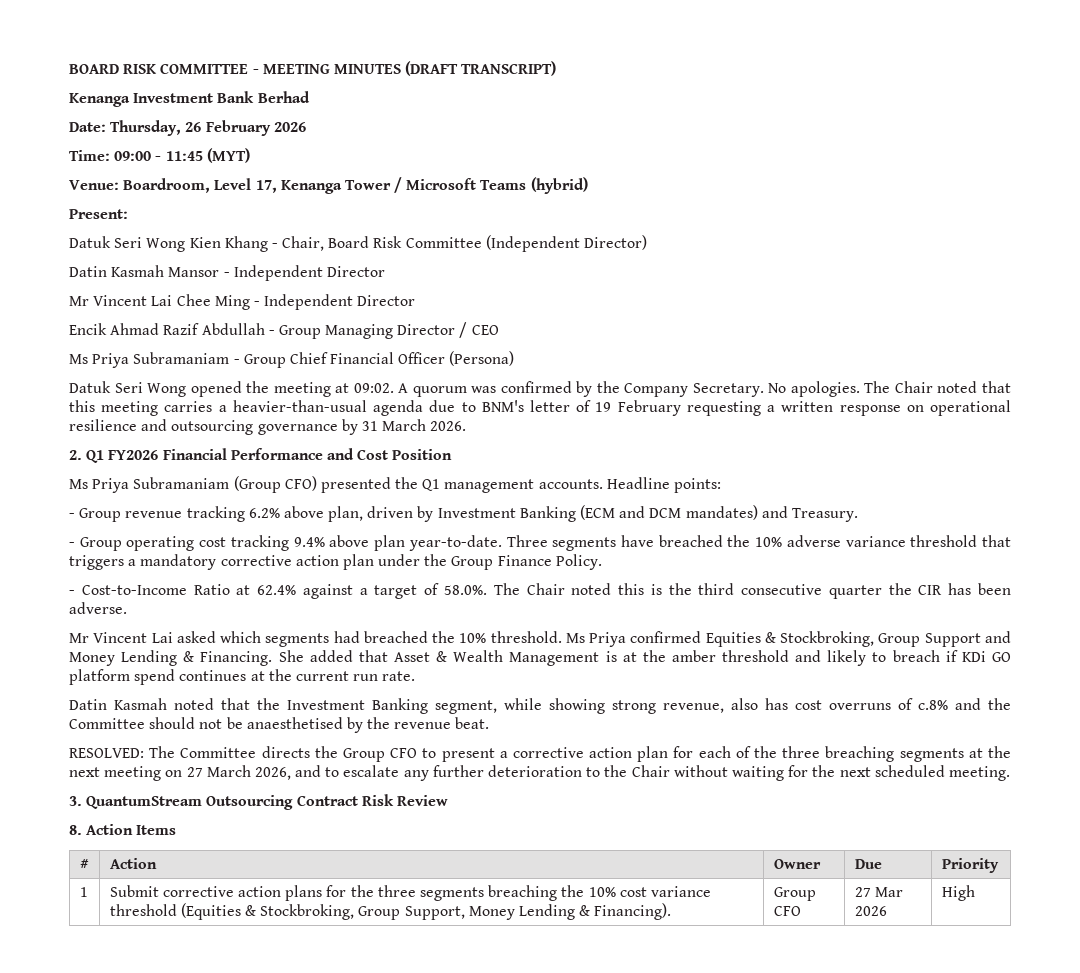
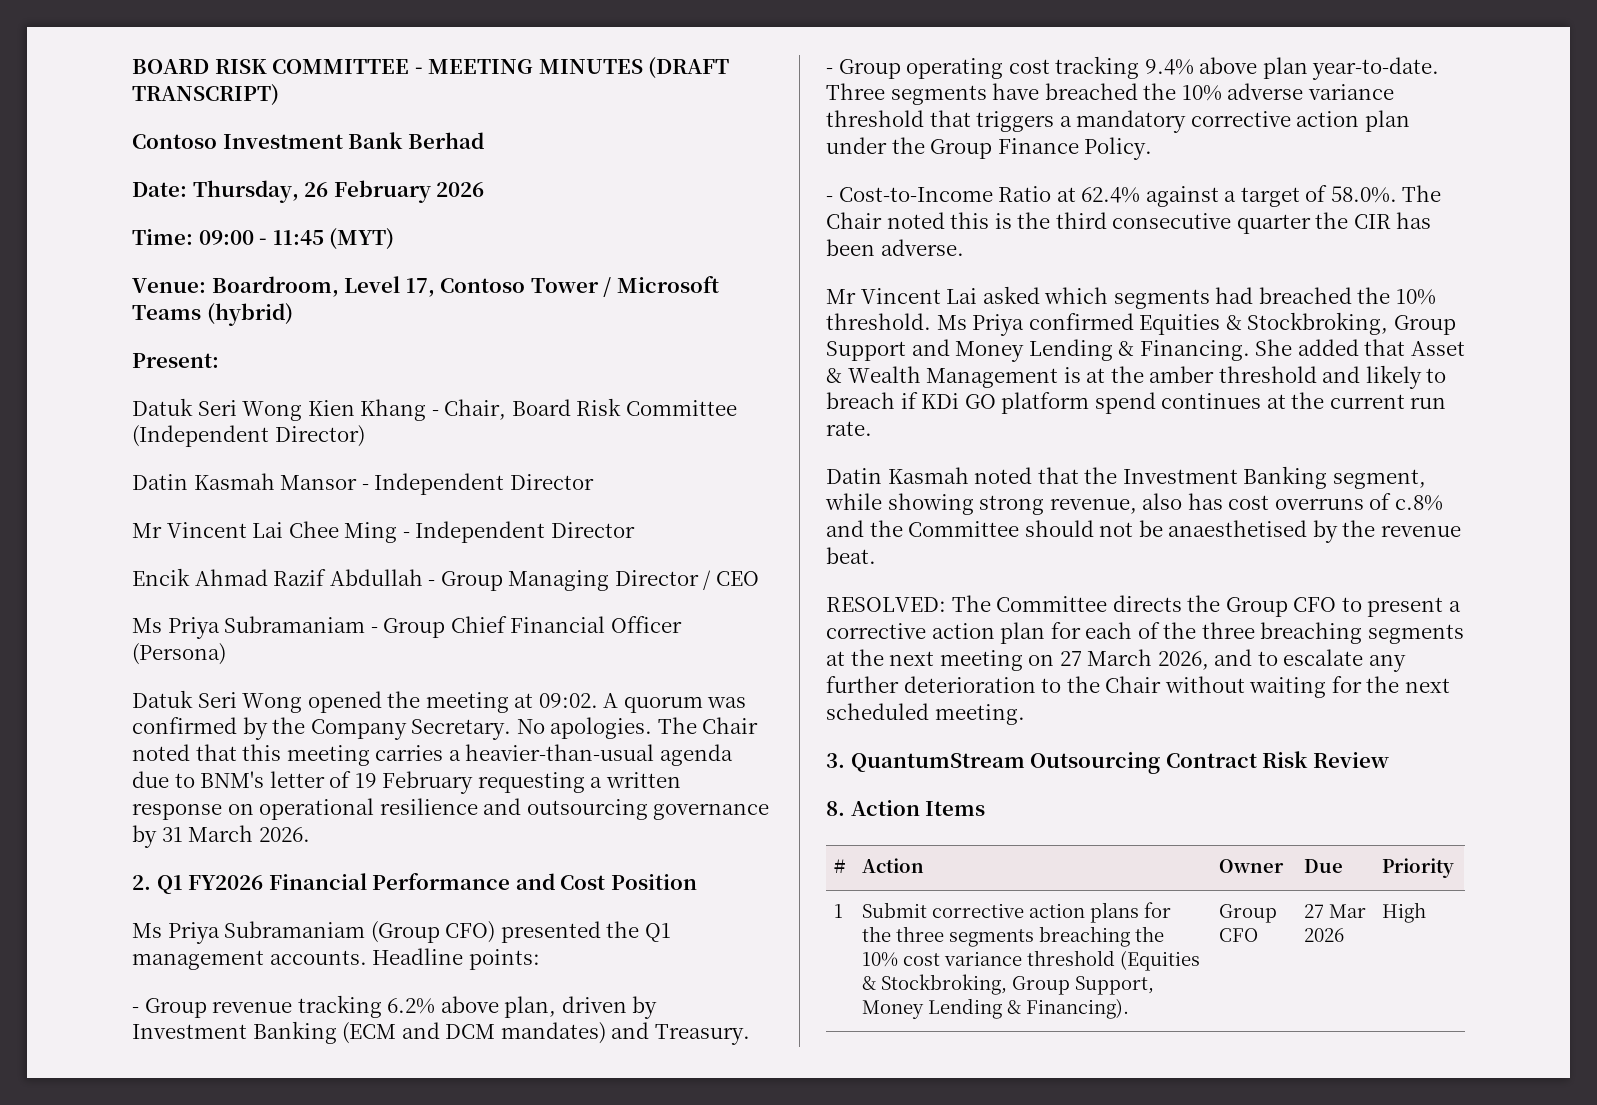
[69,93,130,107] Kenanga -> [132,134,217,149] Contoso
[280,180,342,194] Kenanga -> [440,278,526,293] Contoso

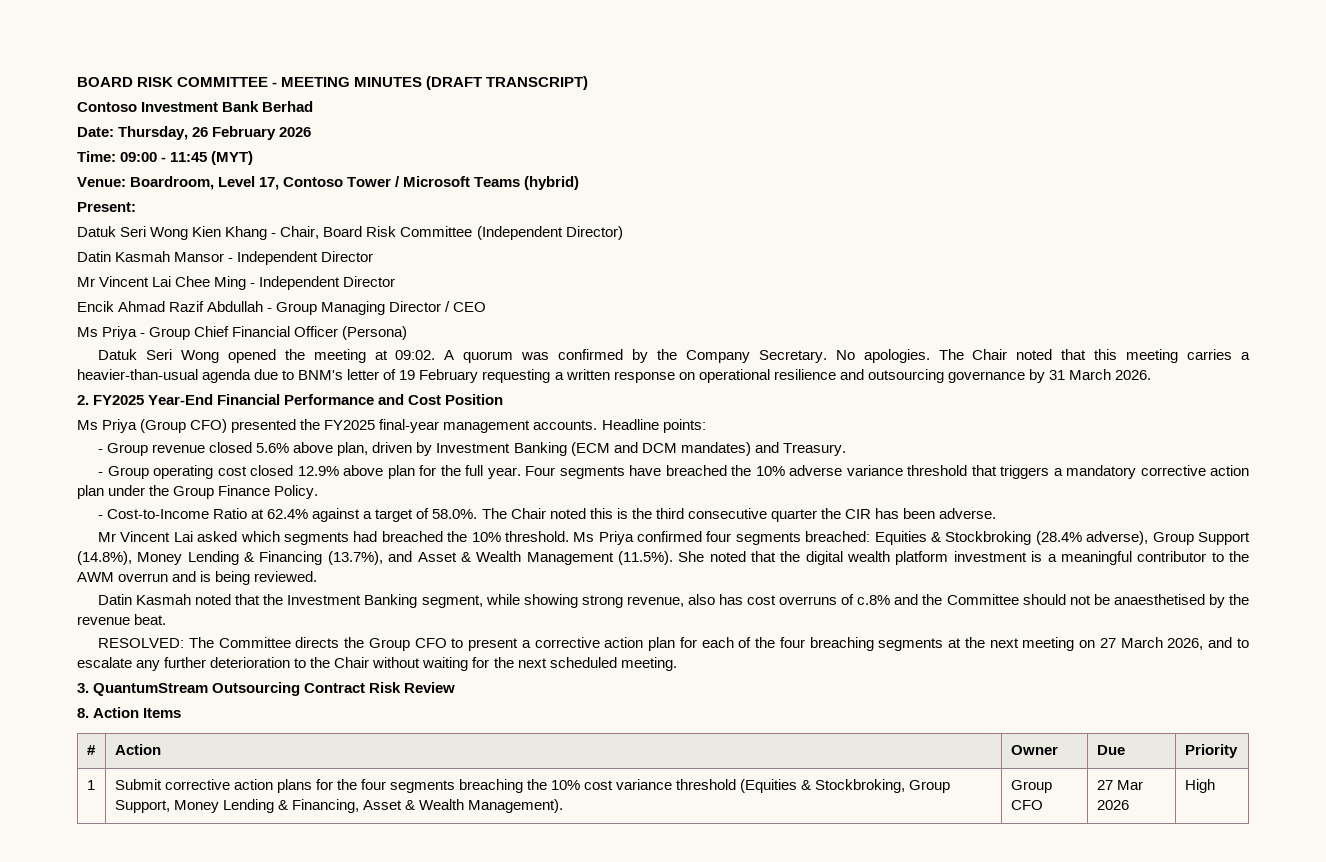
[224,616,366,633] Subramaniam -> (138, 333) none
[156,875,264,894] Q1 FY2026 -> [93,394,214,405] FY2025 Year-End
[224,921,366,938] Subramaniam -> (138, 426) none
[644,923,671,942] Q1 -> [324,419,440,433] FY2025 final-year
[297,995,436,1018] tracking 6.2% -> [209,442,290,453] closed 5.6%
[1055,56,1440,80] [826,83,885,100] tracking 9.4% above plan year-to-date. Three -> [250,465,556,479] closed 12.9% above plan for the full year. Four
[1139,312,1389,335] Equities & Stockbroking, -> [706,531,1149,545] four segments breached: Equities & Stockbroking (28.4% adverse),
[911,339,1465,362] [826,365,1447,389] [826,392,1447,414] [826,421,872,436] and Money Lending & Financing. She added that Asset & Wealth Management is at the amber threshold and likely to breach if KDi GO platform spend continues at the current run rate. -> [77,551,1249,565] [77,571,318,585] (14.8%), Money Lending & Financing (13.7%), and Asset & Wealth Management (11.5%). She noted that the digital wealth platform investment is a meaningful contributor to the AWM overrun and is being reviewed.
[1201,622,1255,639] three -> [779,637,805,648] four
[896,926,945,942] three -> [360,779,386,790] four
[1026,998,1130,1019] Financing). -> [291,799,563,813] Financing, Asset & Wealth Management).

